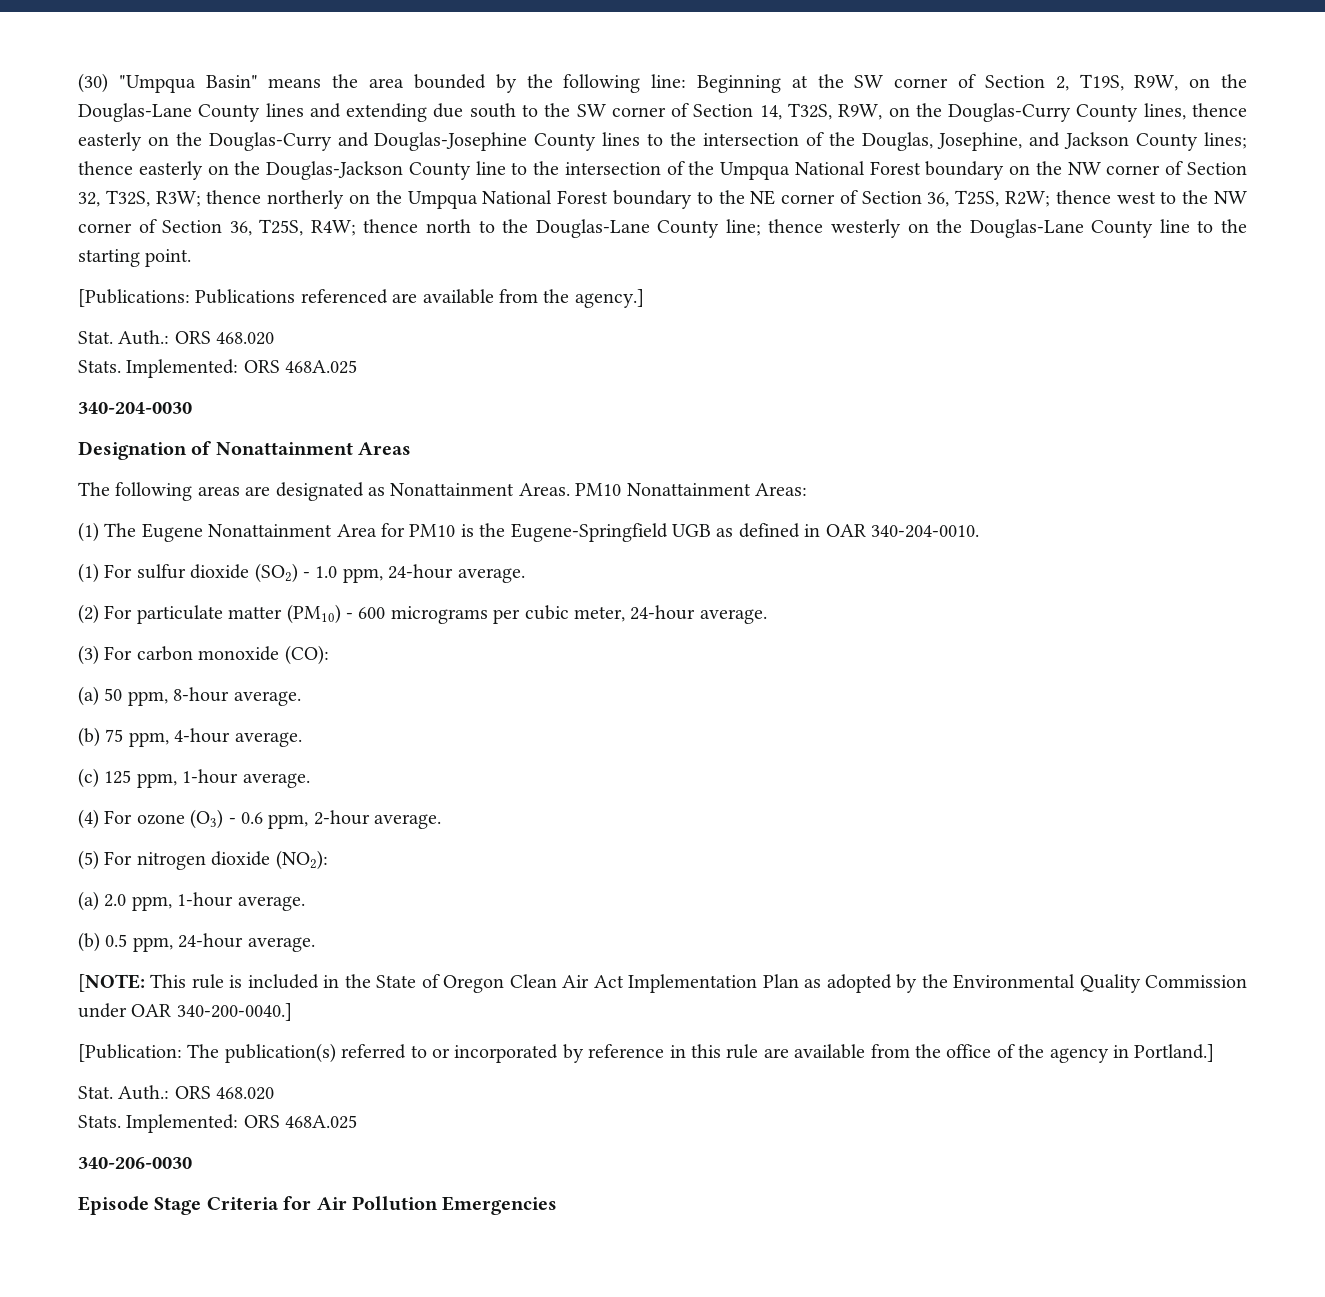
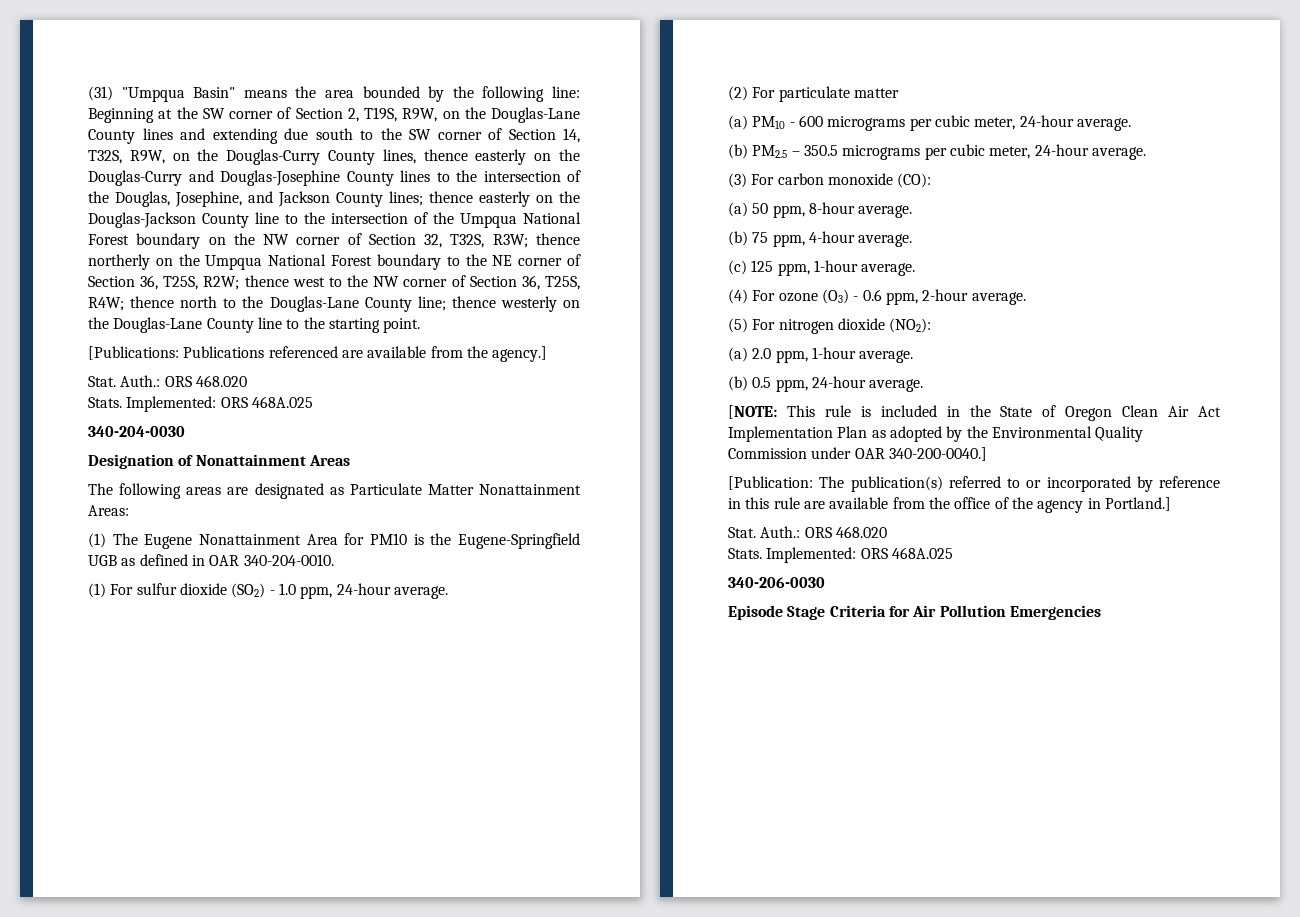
[78,73,108,93] (30) -> [88,86,113,101] (31)
[390,483,622,496] Nonattainment Areas. PM10 -> [349,483,474,495] Particulate Matter
[286,604,341,624] (PM10) -> [728,115,786,130] // (a) PM10
(767, 616) none -> [728,144,1146,160] // (b) PM2.5 – 350.5 micrograms per cubic meter, 24-hour average.

